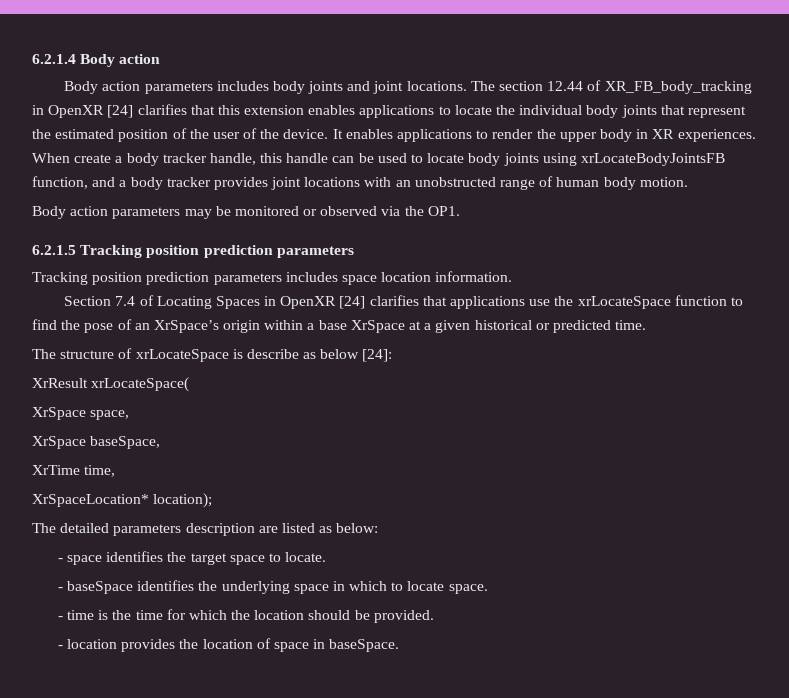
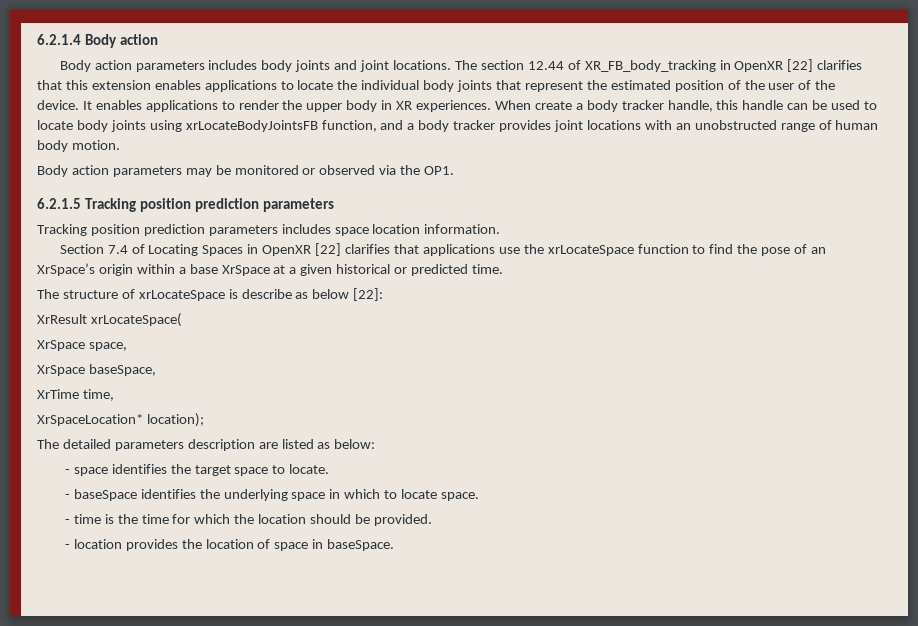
[107,105,134,118] [24] -> [787,59,814,72] [22]
[339,296,366,309] [24] -> [315,243,342,256] [22]
[362,349,393,362] [24]: -> [353,288,384,301] [22]:

